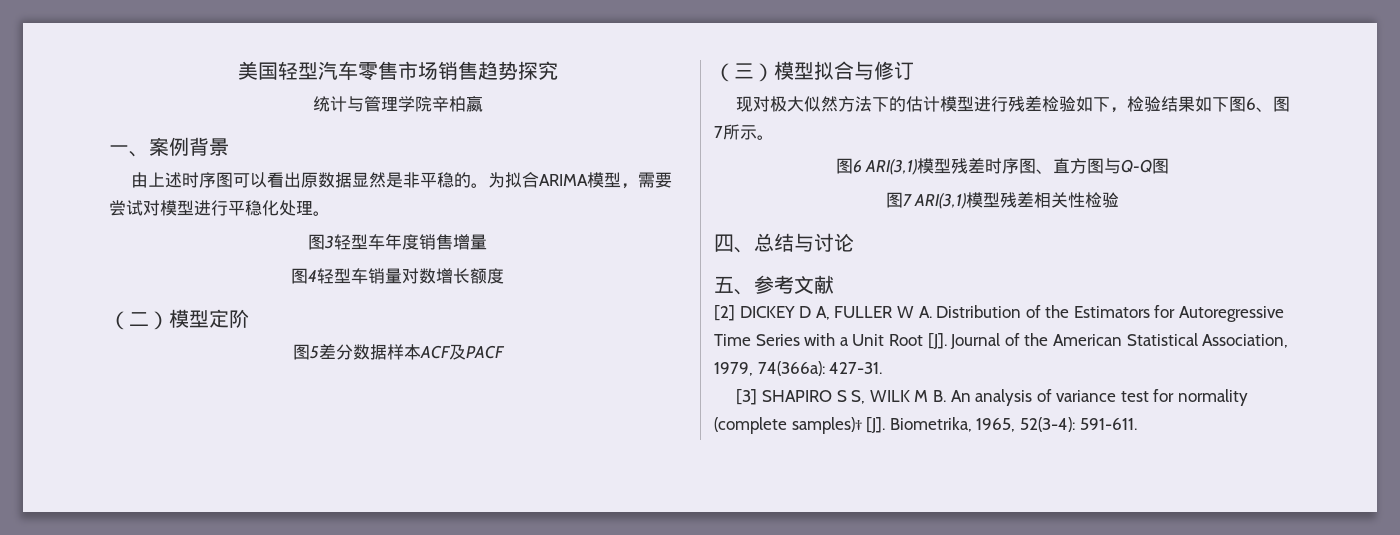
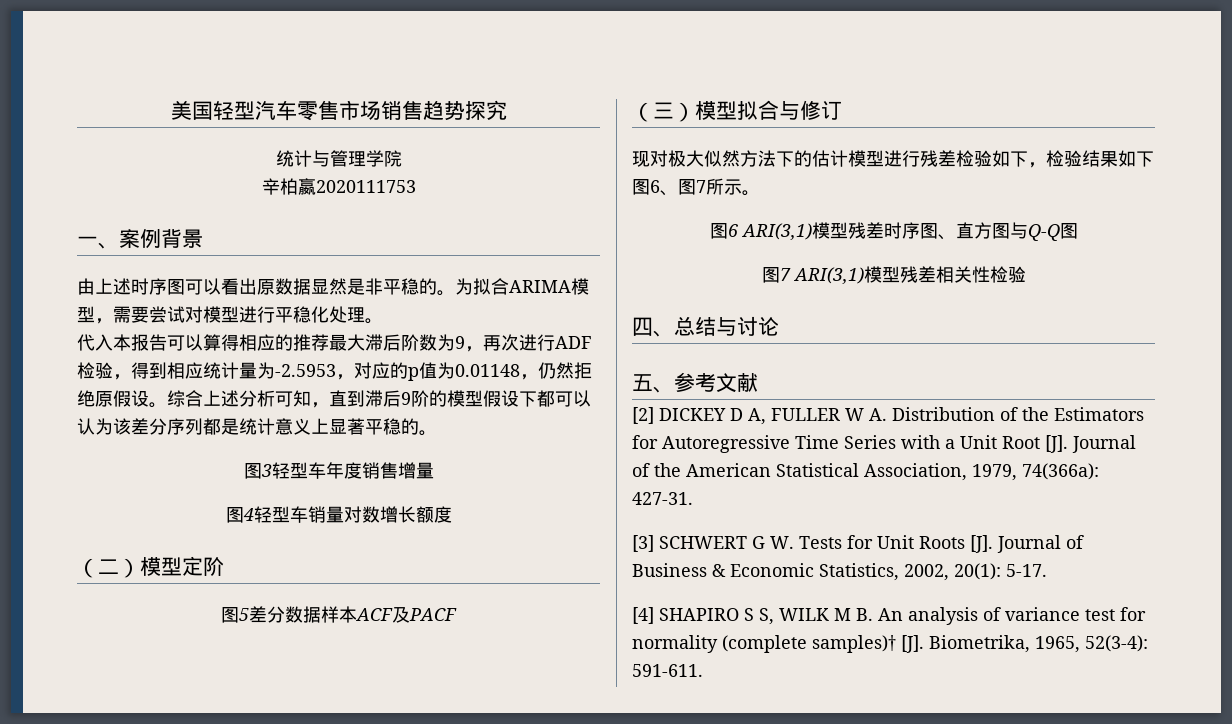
(432, 104) none -> (402, 158) //
(483, 103) none -> [315,180,416,193] 2020111753
(330, 213) none -> [77,334,592,352] [77,362,592,381] [77,390,591,408] [77,418,437,436] // 代入本报告可以算得相应的推荐最大滞后阶数为9，再次进行ADF检验，得到相应统计量为-2.5953，对应的p值为0.01148，仍然拒绝原假设。综合上述分析可知，直到滞后9阶的模型假设下都可以认为该差分序列都是统计意义上显著平稳的。
(758, 397) none -> [659,535,1084,553] [632,563,1047,581] [632,607,654,624] SCHWERT G W. Tests for Unit Roots [J]. Journal of Business & Economic Statistics, 2002, 20(1): 5-17. // [4]

